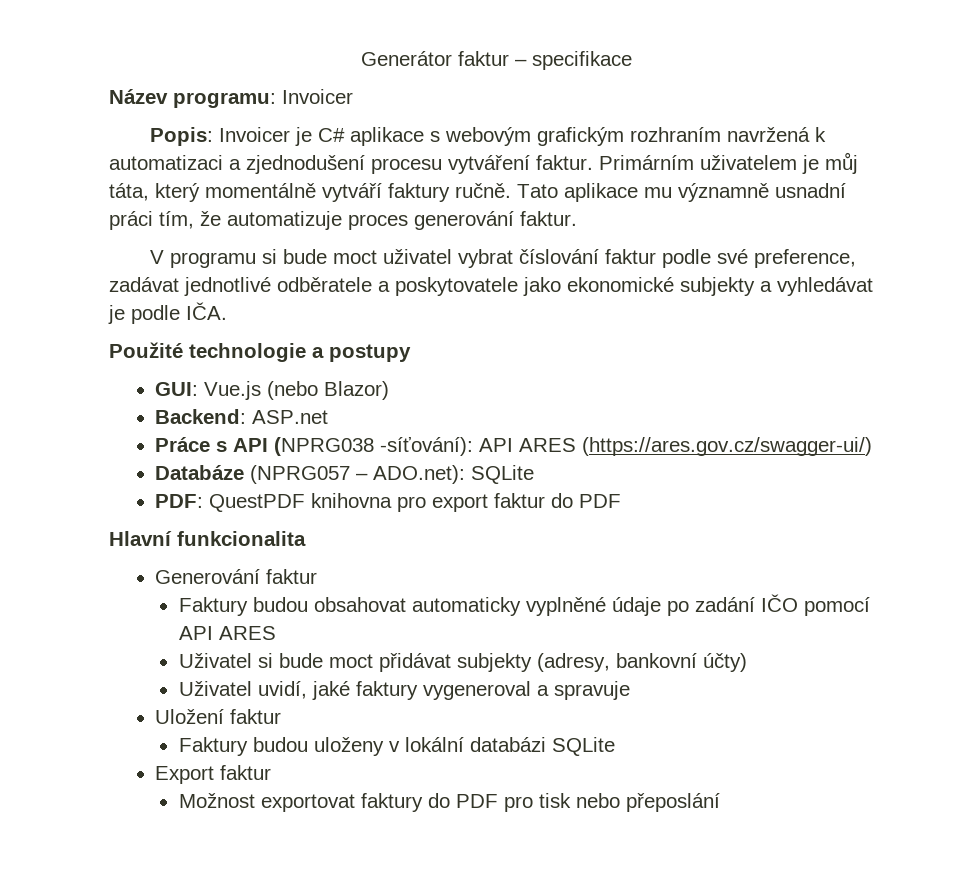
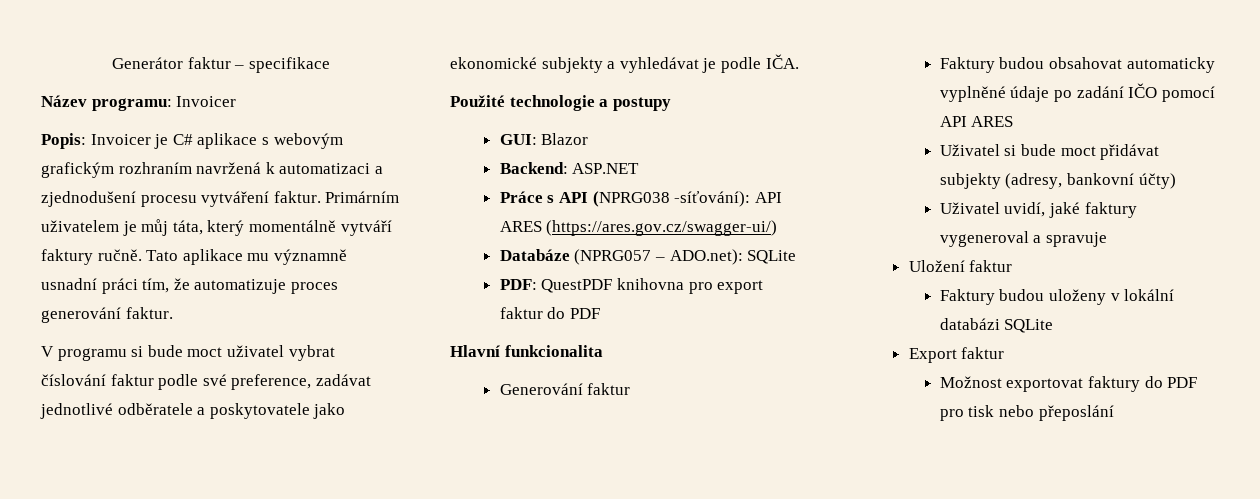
[204,381,390,400] Vue.js (nebo Blazor) -> [541,133,589,145] Blazor
[252,410,329,424] ASP.net -> [572,163,640,174] ASP.NET

